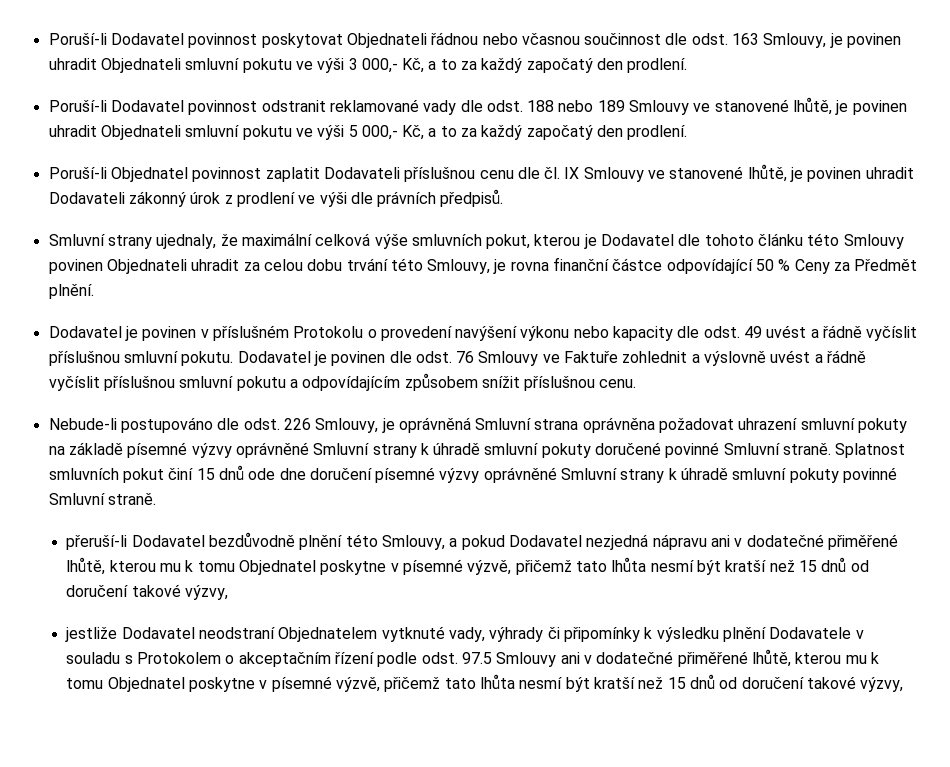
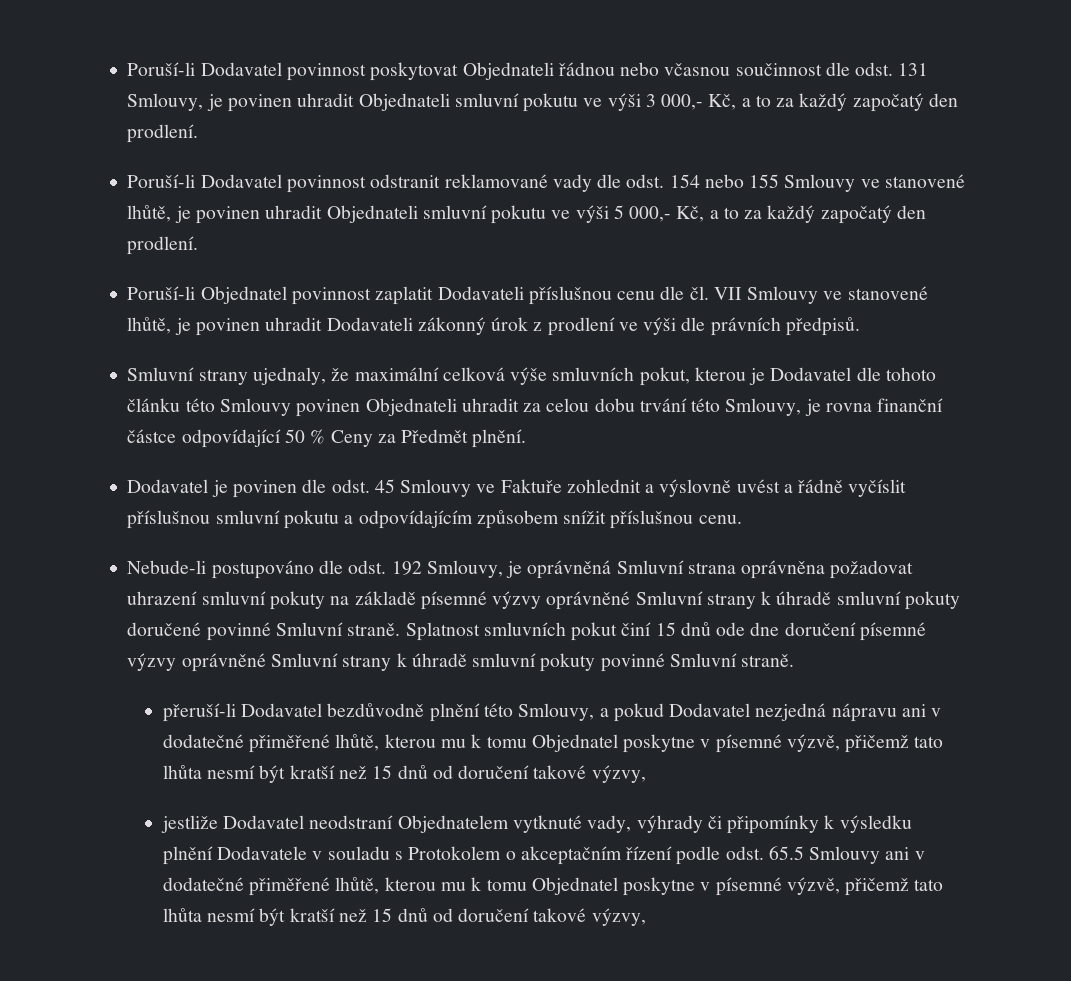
[732,33,760,45] 163 -> [898,63,929,76] 131
[527,100,625,112] 188 nebo 189 -> [669,174,780,188] 154 nebo 155
[564,167,580,179] IX -> [713,287,742,300] VII
[200,325,918,341] [48,351,475,366] v příslušném Protokolu o provedení navýšení výkonu nebo kapacity dle odst. 49 uvést a řádně vyčíslit příslušnou smluvní pokutu. Dodavatel je povinen dle odst. 76 -> [302,479,395,493] dle odst. 45
[283,418,311,430] 226 -> [391,561,422,575] 192
[461,652,492,664] 97.5 -> [768,846,804,860] 65.5

